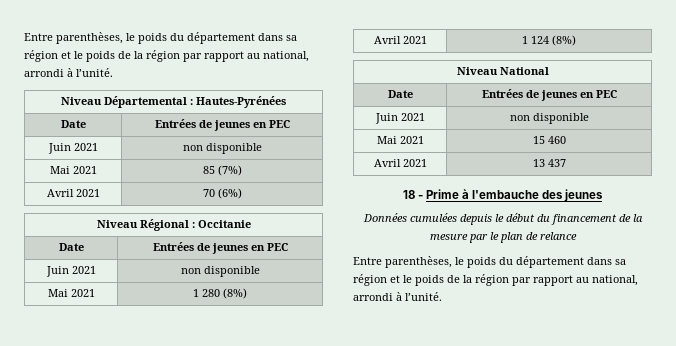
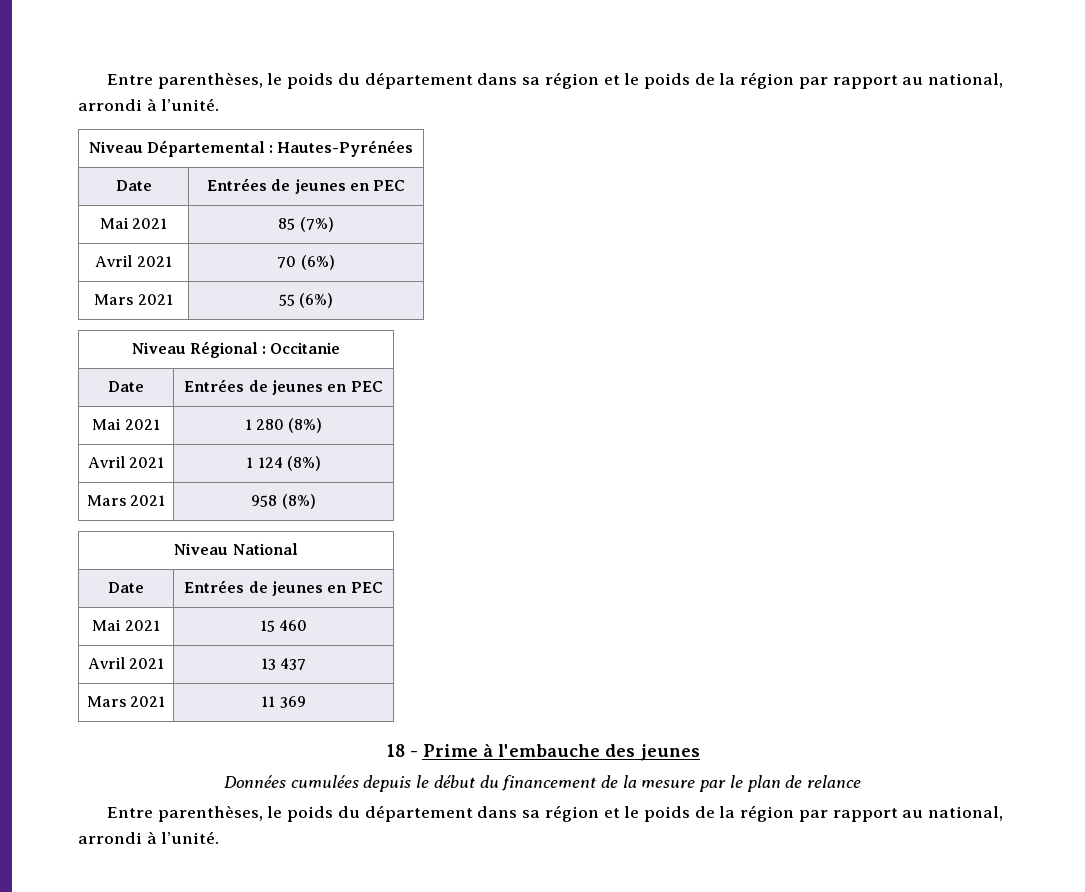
[47,143,98,154] [182,143,262,154] // Juin 2021 | non disponible -> (406, 185) none
(242, 193) none -> [94,294,173,305] [278,293,334,308] // Mars 2021 | 55 (6%)
[45,266,96,277] [180,266,260,277] // Juin 2021 | non disponible -> (383, 386) none
(576, 40) none -> [86,495,166,506] [251,494,316,509] // Mars 2021 | 958 (8%)
[374,113,425,124] [509,113,589,124] // Juin 2021 | non disponible -> (383, 587) none
(566, 163) none -> [86,696,166,707] [261,696,306,708] // Mars 2021 | 11 369

